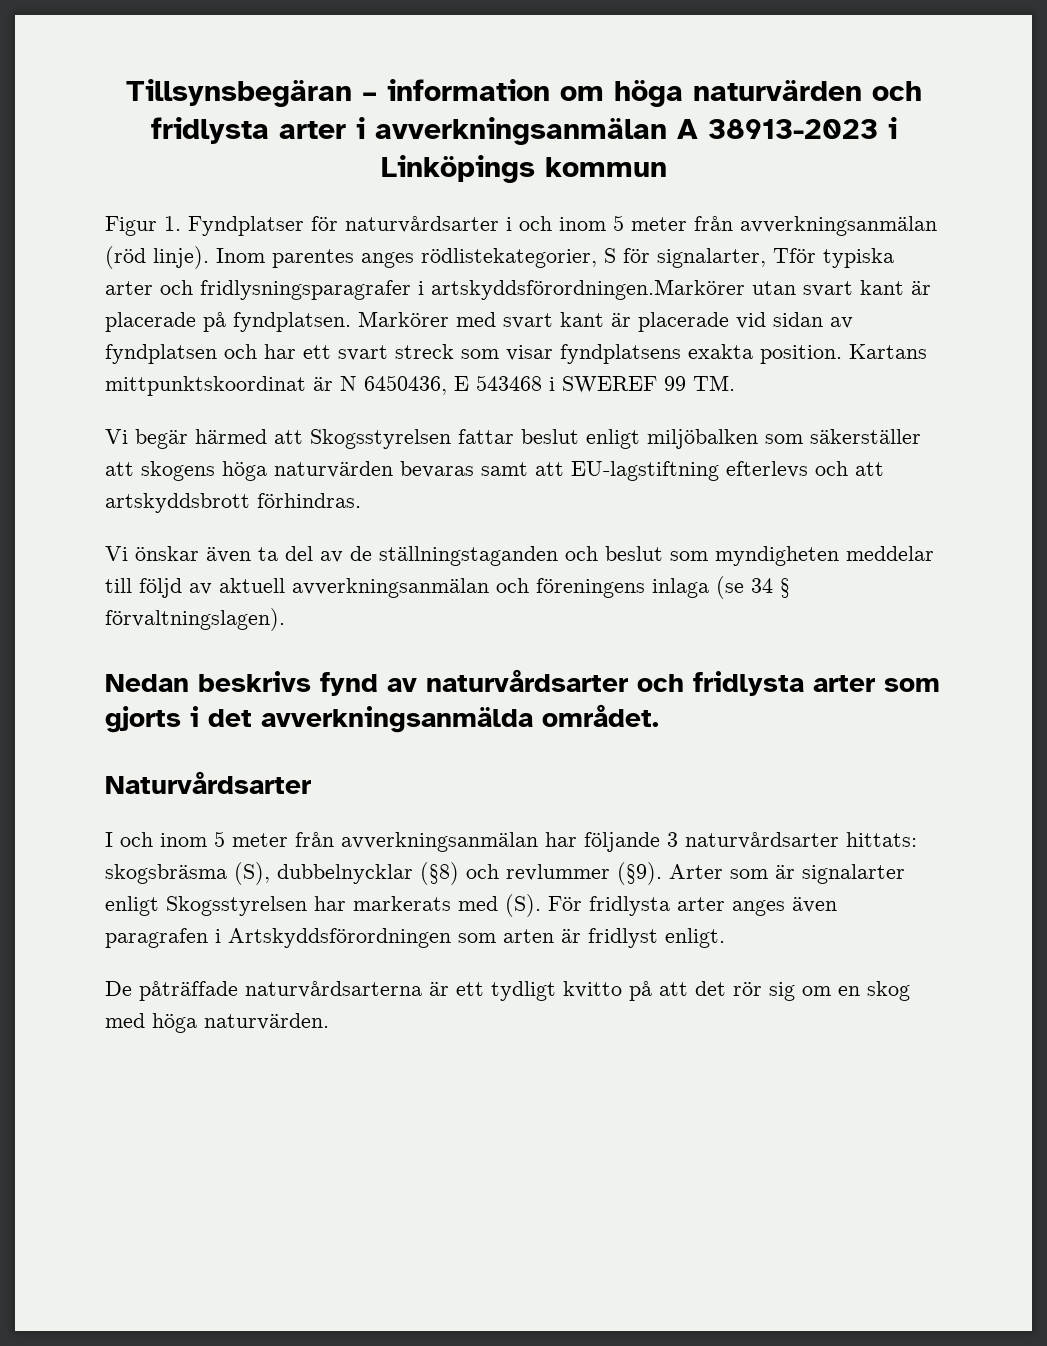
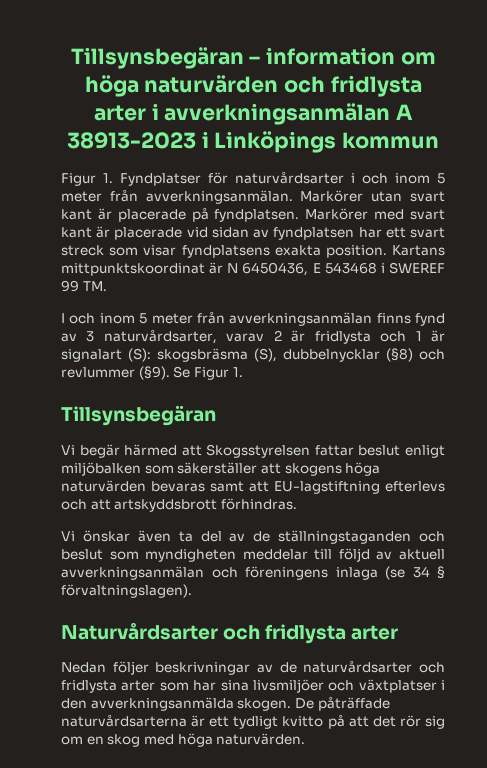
[740,216,937,236] [105,246,894,269] [105,279,745,300] avverkningsanmälan (röd linje). Inom parentes anges rödlistekategorier, S för signalarter, Tför typiska arter och fridlysningsparagrafer i artskyddsförordningen.Markörer -> [145,190,364,204] avverkningsanmälan. Markörer
[224,344,257,359] och -> (355, 233) none
(735, 383) none -> [61,311,445,326] [61,329,446,344] [61,348,445,362] [61,366,243,380] [61,405,216,426] // I och inom 5 meter från avverkningsanmälan finns fynd av 3 naturvårdsarter, varav 2 är fridlysta och 1 är signalart (S): skogsbräsma (S), dubbelnycklar (§8) och revlummer (§9). Se Figur 1. // Tillsynsbegäran
[105,671,417,696] Nedan beskrivs fynd av -> [61,622,399,644] [61,661,297,675] Naturvårdsarter och fridlysta arter // Nedan följer beskrivningar av de
[105,704,659,733] [105,771,311,794] [105,831,917,852] [105,862,905,885] [105,894,837,917] [105,928,725,948] gjorts i det avverkningsanmälda området. // Naturvårdsarter // I och inom 5 meter från avverkningsanmälan har följande 3 naturvårdsarter hittats: skogsbräsma (S), dubbelnycklar (§8) och revlummer (§9). Arter som är signalarter enligt Skogsstyrelsen har markerats med (S). För fridlysta arter anges även paragrafen i Artskyddsförordningen som arten är fridlyst enligt. // -> [193,679,445,693] [61,697,292,711] har sina livsmiljöer och växtplatser i den avverkningsanmälda skogen.

